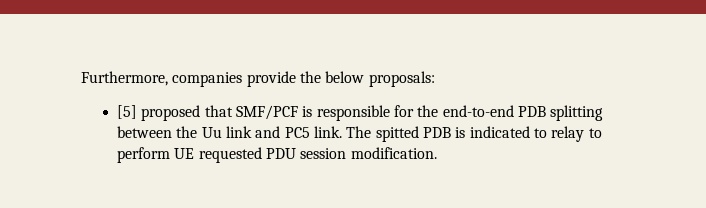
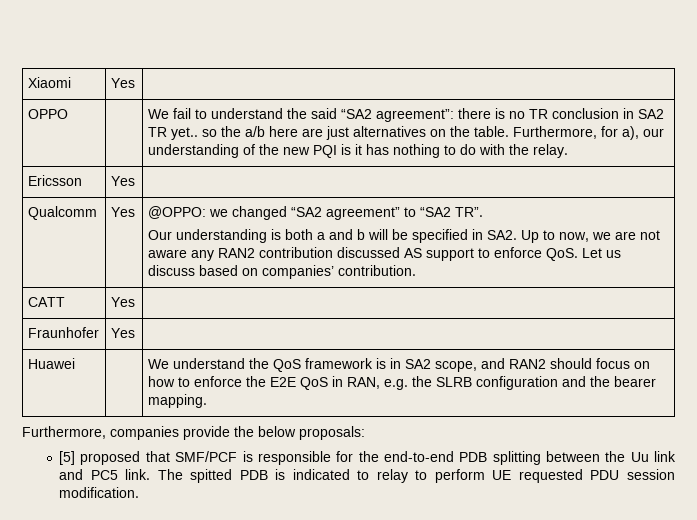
(81, 78) none -> [27,77,71,88] [110,78,135,88] [27,109,68,119] [147,108,664,122] [147,126,664,140] [147,144,568,158] [27,175,82,186] [110,176,135,186] [27,206,97,220] [110,207,135,217] [147,206,483,220] [147,229,660,243] [147,247,621,261] [147,265,416,279] [27,297,65,307] [110,297,135,307] [27,327,99,338] [110,328,135,338] [27,358,75,369] [147,358,650,372] [147,376,656,390] [147,394,207,408] Xiaomi | Yes | // OPPO | | We fail to understand the said “SA2 agreement”: there is no TR conclusion in SA2 TR yet.. so the a/b here are just alternatives on the table. Furthermore, for a), our understanding of the new PQI is it has nothing to do with the relay. // Ericsson | Yes | // Qualcomm | Yes | @OPPO: we changed “SA2 agreement” to “SA2 TR”. // Our understanding is both a and b will be specified in SA2. Up to now, we are not aware any RAN2 contribution discussed AS support to enforce QoS. Let us discuss based on companies’ contribution. // CATT | Yes | // Fraunhofer | Yes | // Huawei | | We understand the QoS framework is in SA2 scope, and RAN2 should focus on how to enforce the E2E QoS in RAN, e.g. the SLRB configuration and the bearer mapping. //

